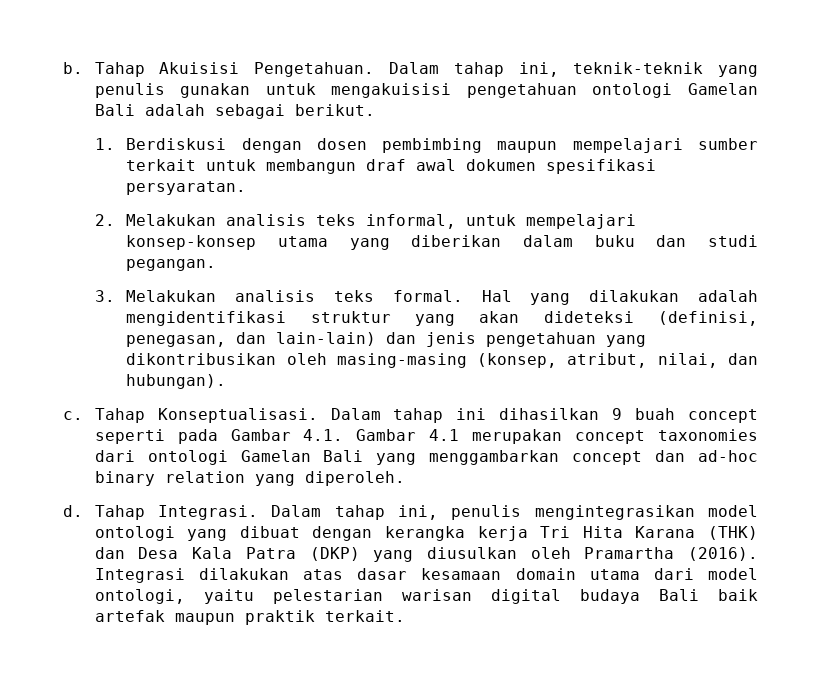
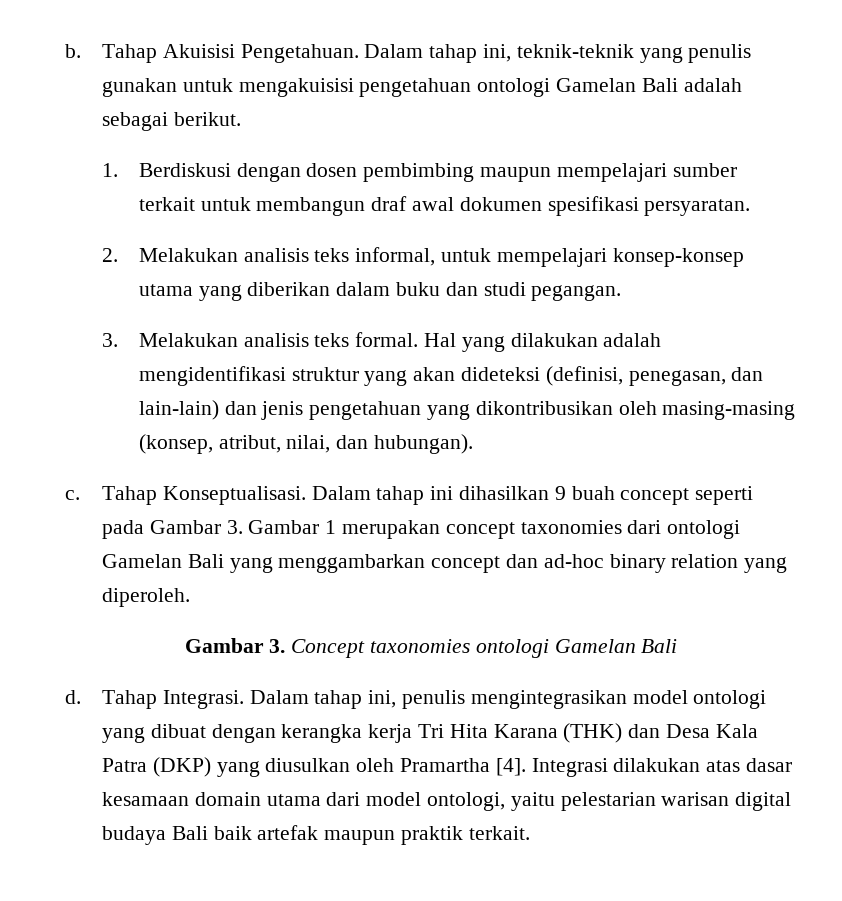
[303,429,460,441] 4.1. Gambar 4.1 -> [226,520,337,534] 3. Gambar 1
(405, 478) none -> [184,638,678,658] // Gambar 3. Concept taxonomies ontologi Gamelan Bali
[688,547,759,561] (2016). -> [495,758,526,776] [4].

